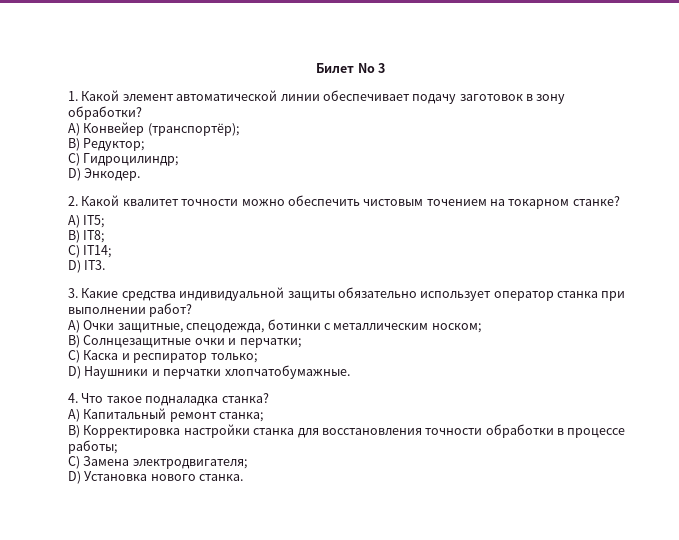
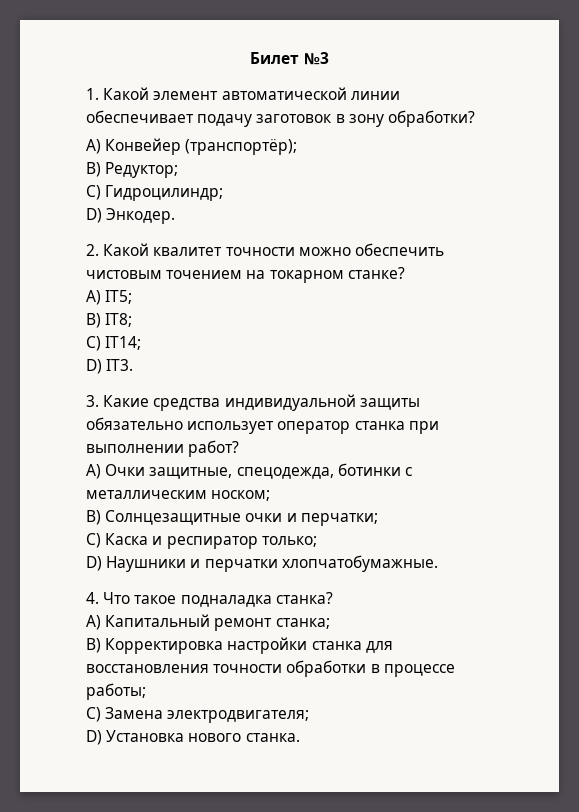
[357,63,385,73] No 3 -> [303,52,329,65] №3

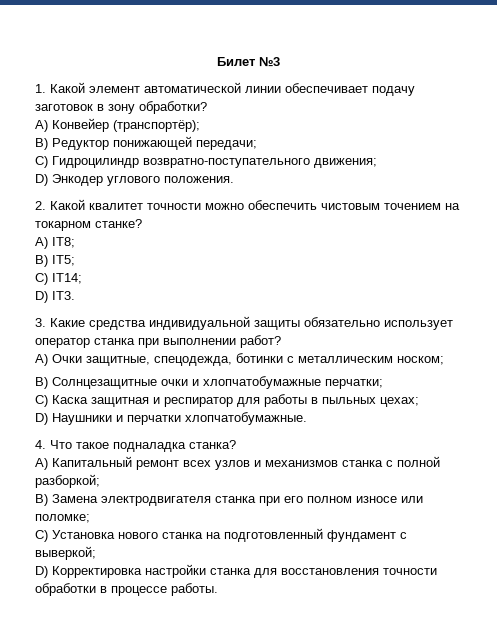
[105,162,179,178] [86,185,224,201] [86,208,176,224] Редуктор; // C) Гидроцилиндр; // D) Энкодер. -> [52,136,257,150] [35,156,377,168] [35,174,234,186] Редуктор понижающей передачи; // C) Гидроцилиндр возвратно-поступательного движения; // D) Энкодер углового положения.
[105,290,133,304] [86,313,133,328] IT5; // B) IT8; -> [52,237,75,248] [35,255,75,267] IT8; // B) IT5;
(297, 517) none -> [203,376,321,389] хлопчатобумажные
(149, 539) none -> [91,397,149,407] защитная
[261,536,317,547] только; -> [237,394,419,407] для работы в пыльных цехах;
[275,618,330,629] [86,638,101,653] станка; // B) -> [183,456,440,470] [35,474,100,488] [35,494,423,506] [35,514,90,523] [35,528,407,542] [35,546,96,560] [35,566,48,578] всех узлов и механизмов станка с полной разборкой; // B) Замена электродвигателя станка при его полном износе или поломке; // C) Установка нового станка на подготовленный фундамент с выверкой; // D)
[86,683,146,700] [86,707,310,723] [86,730,300,745] работы; // C) Замена электродвигателя; // D) Установка нового станка. -> [171,583,218,596] работы.

